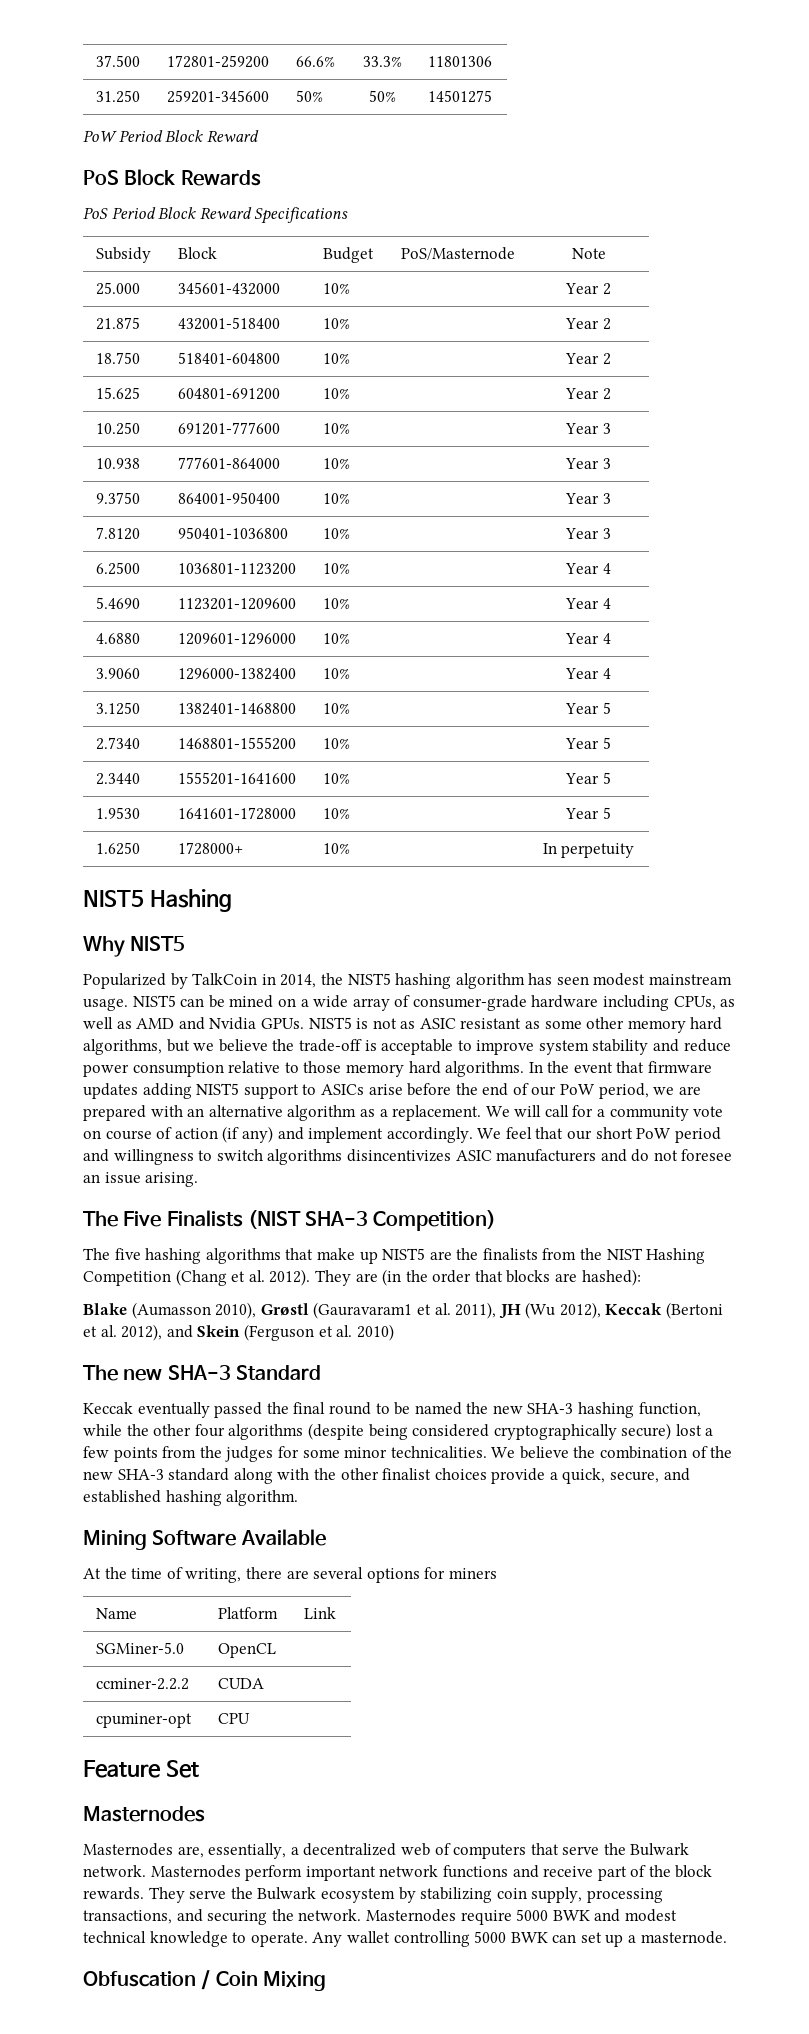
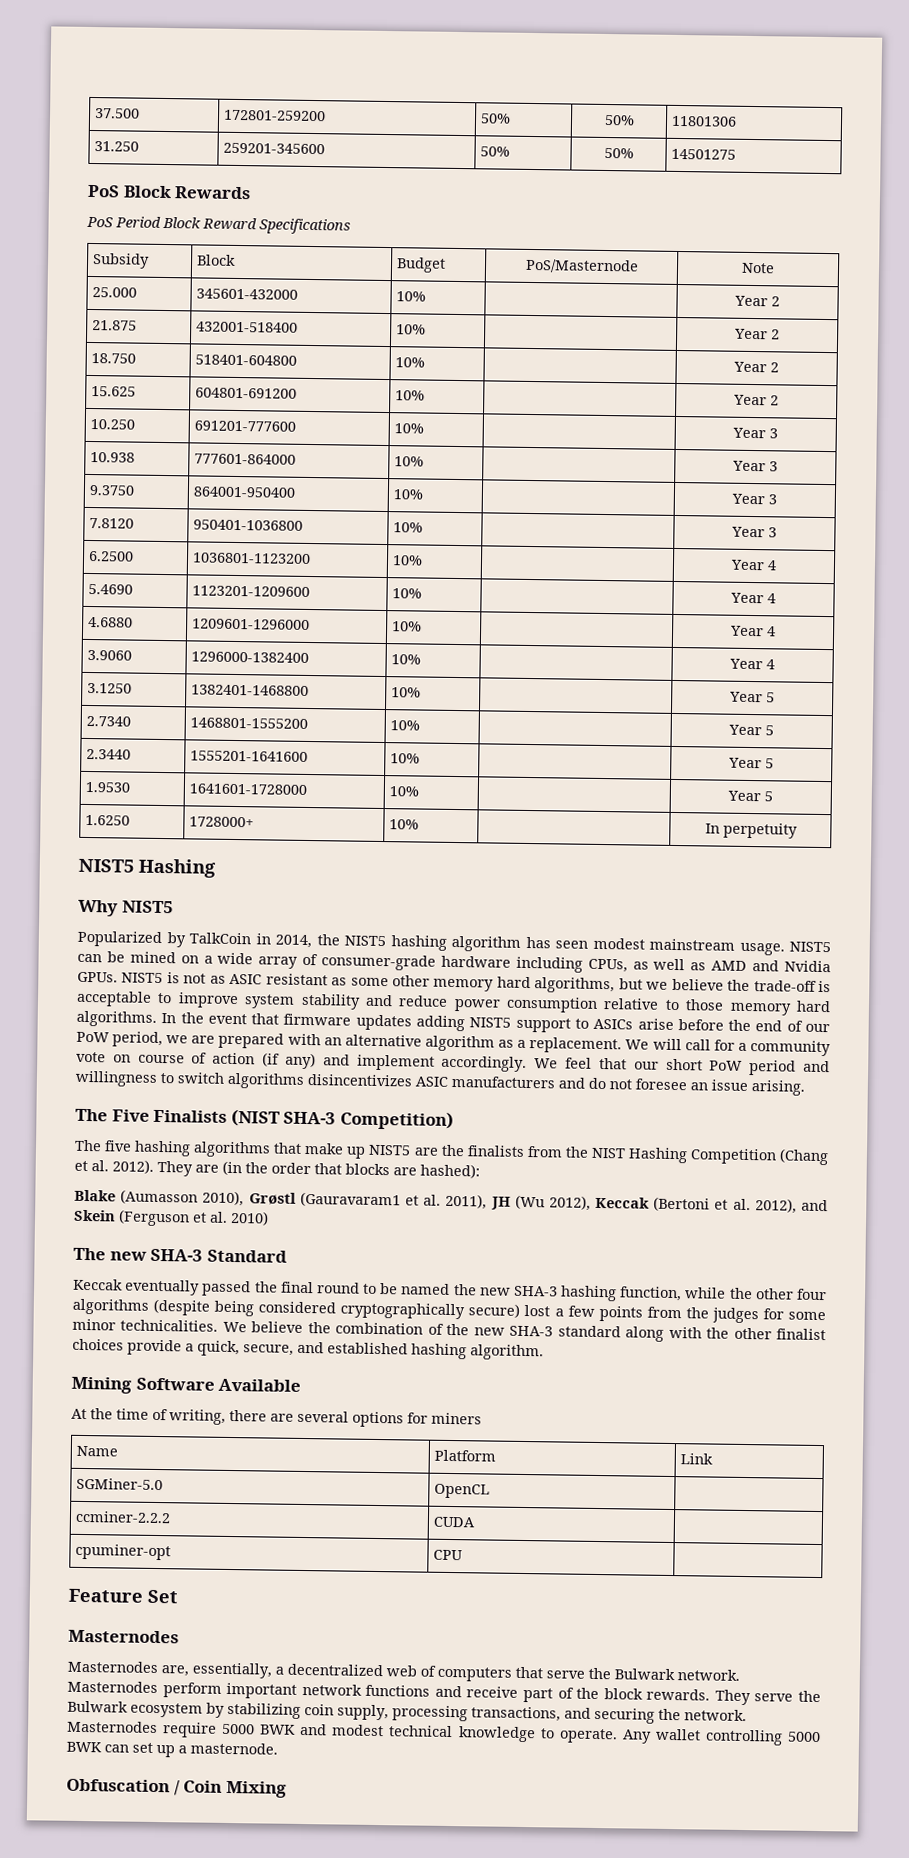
[296,56,336,67] [363,56,402,67] 66.6% | 33.3% -> [480,113,512,124] [603,114,635,126] 50% | 50%
[83,130,259,142] // PoW Period Block Reward -> (737, 154) none

